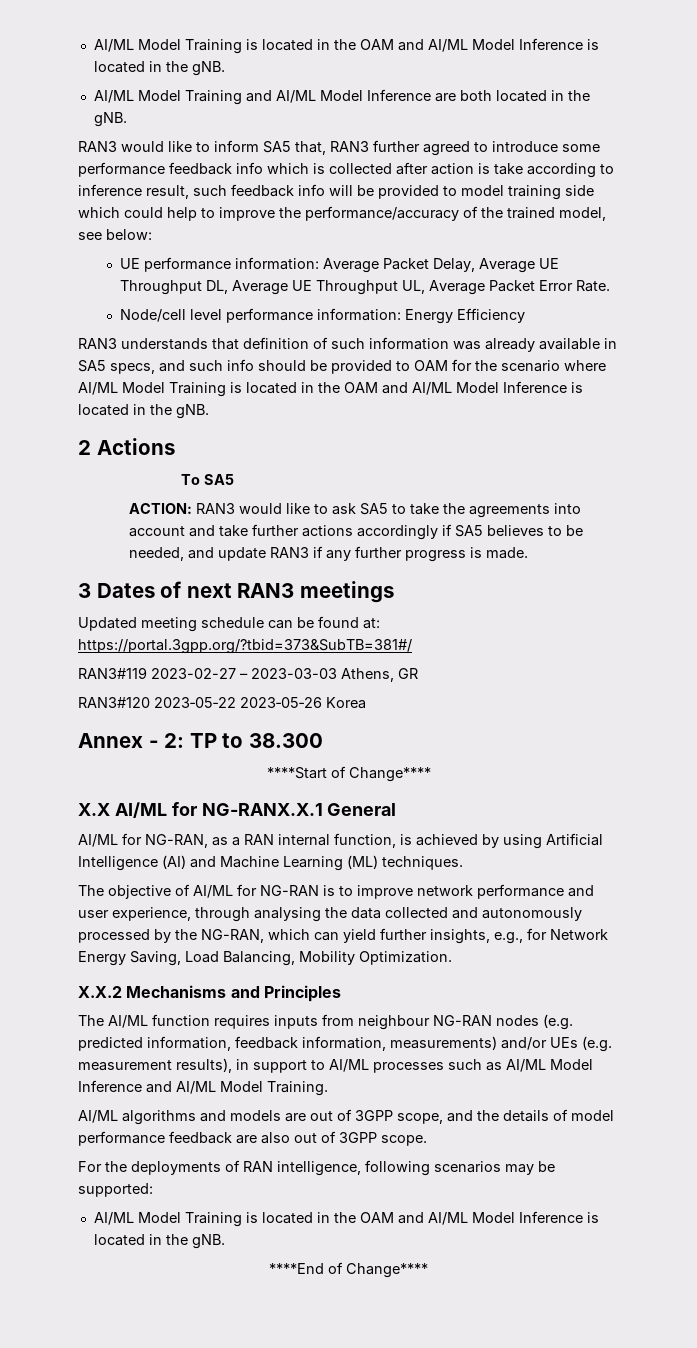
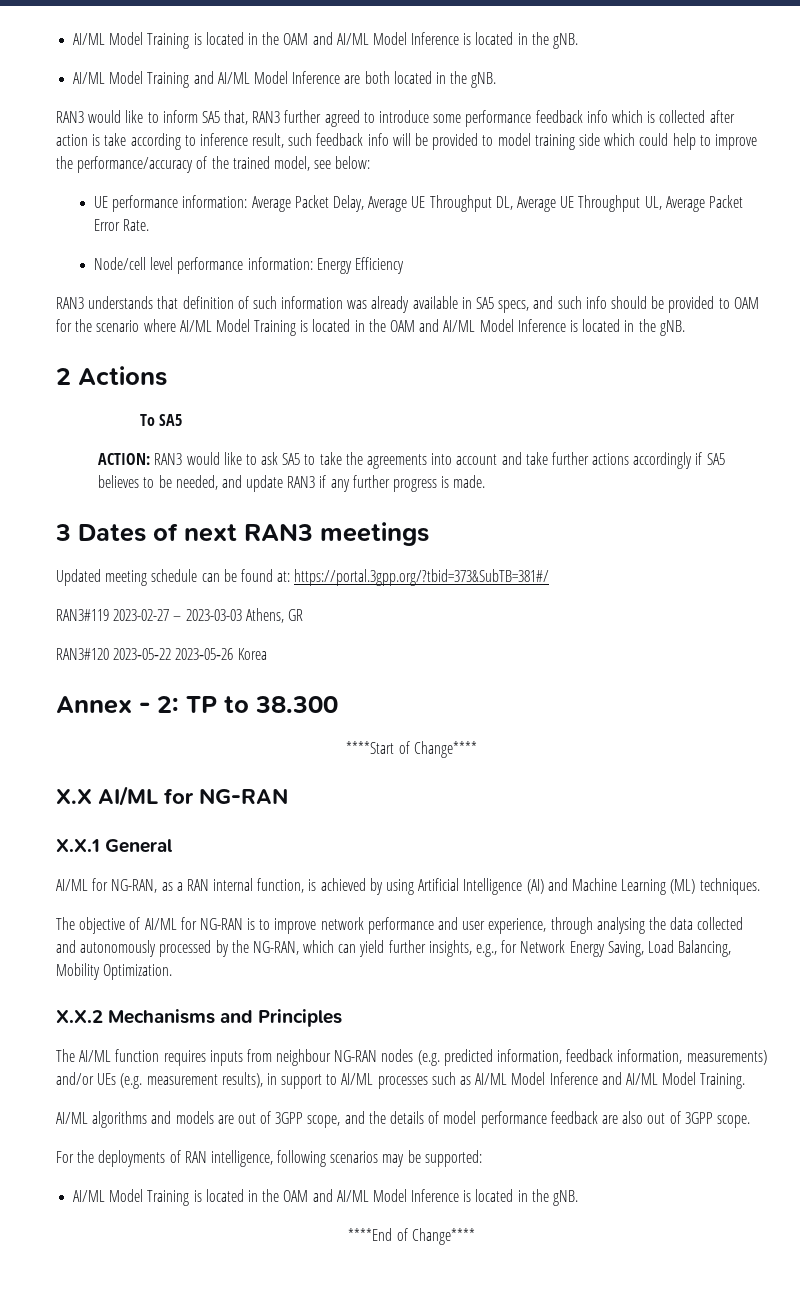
[201,803,323,816] NG-RANX.X.1 -> [199,788,288,804] [56,839,100,852] NG-RAN // X.X.1

